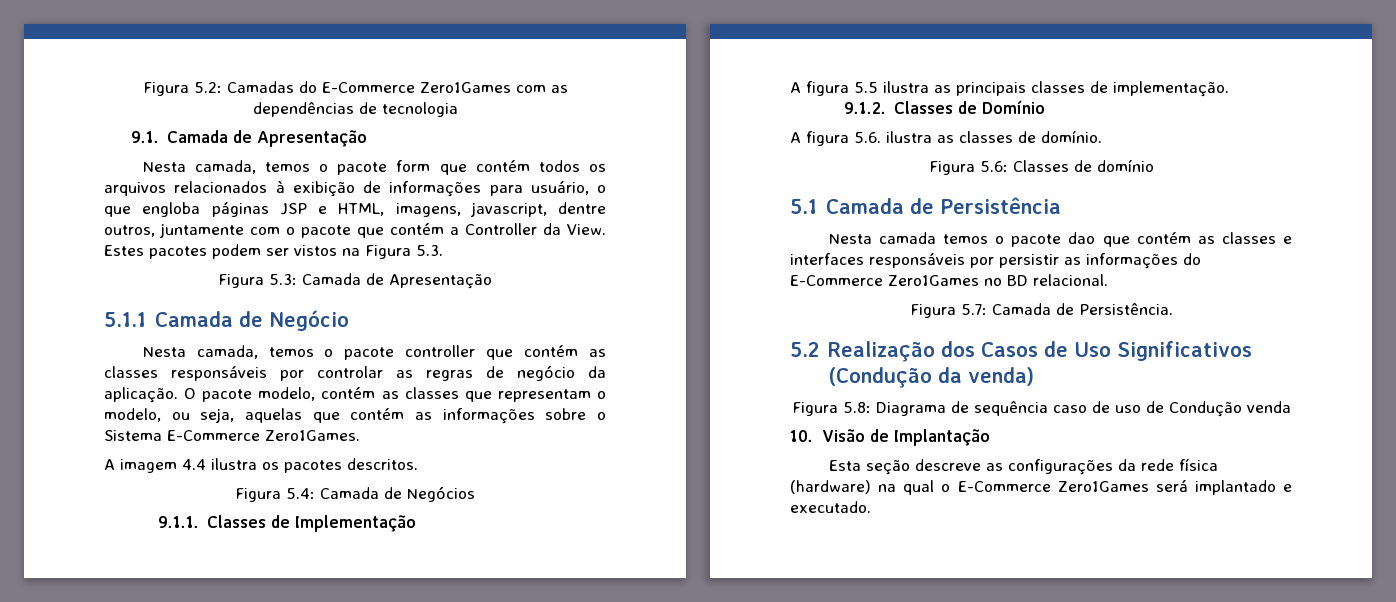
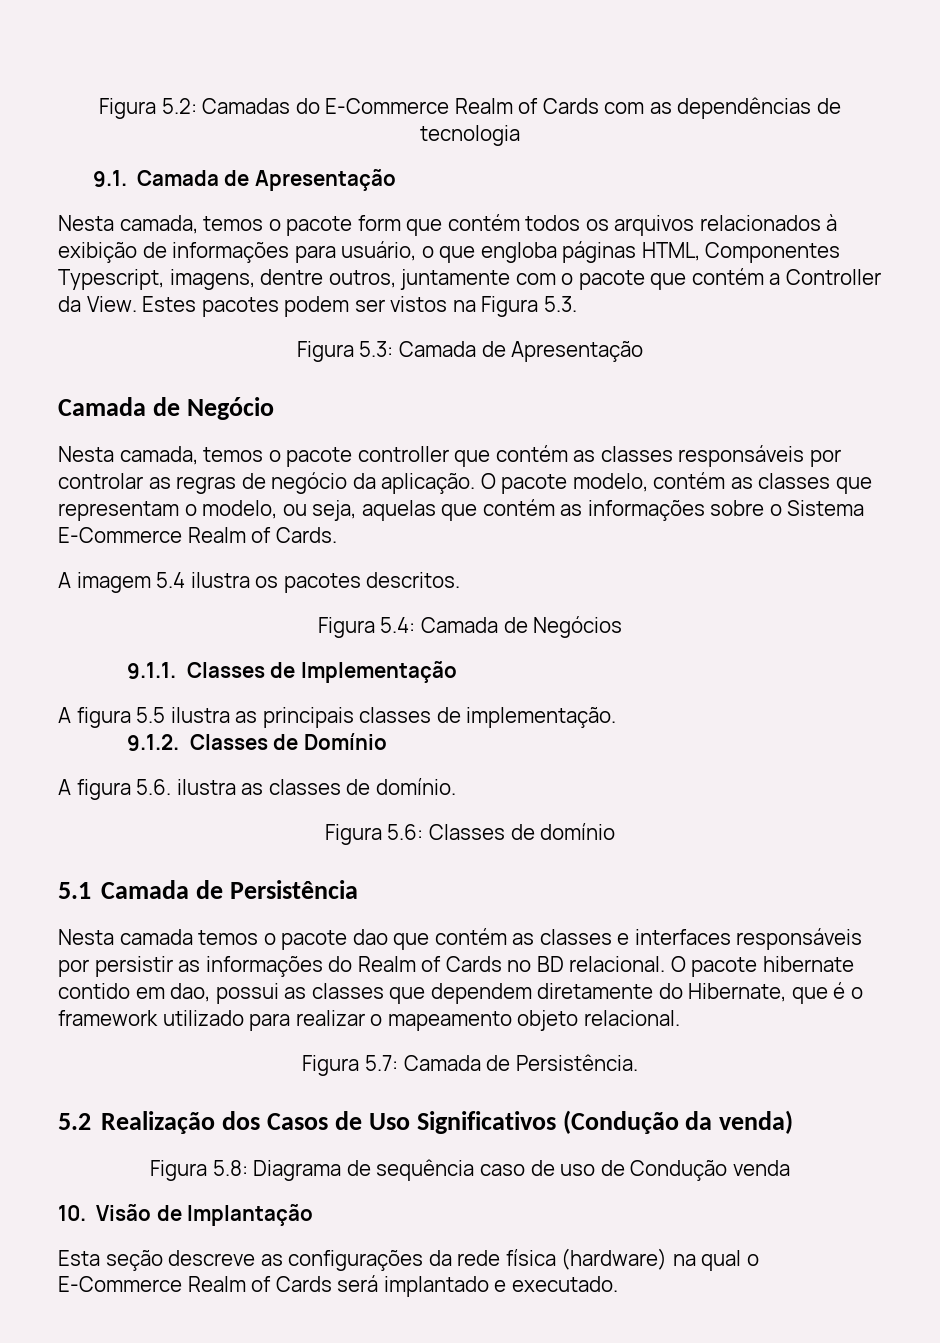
[419,82,511,93] Zero1Games -> [454,98,599,114] Realm of Cards
[279,202,547,217] JSP e HTML, imagens, javascript, -> [641,242,841,263] [58,269,255,290] HTML, Componentes Typescript, imagens,
[104,312,146,327] 5.1.1 -> (644, 351) none
[265,430,360,441] Zero1Games. -> [187,527,337,543] Realm of Cards.
[182,459,206,470] 4.4 -> [156,572,186,588] 5.4
[790,275,979,286] E-Commerce Zero1Games -> [357,956,502,972] Realm of Cards
(1108, 280) none -> [670,956,854,977] [58,982,863,1004] [58,1010,680,1031] O pacote hibernate contido em dao, possui as classes que dependem diretamente do Hibernate, que é o framework utilizado para realizar o mapeamento objeto relacional.
[1057,481,1149,492] Zero1Games -> [187,1276,332,1292] Realm of Cards

